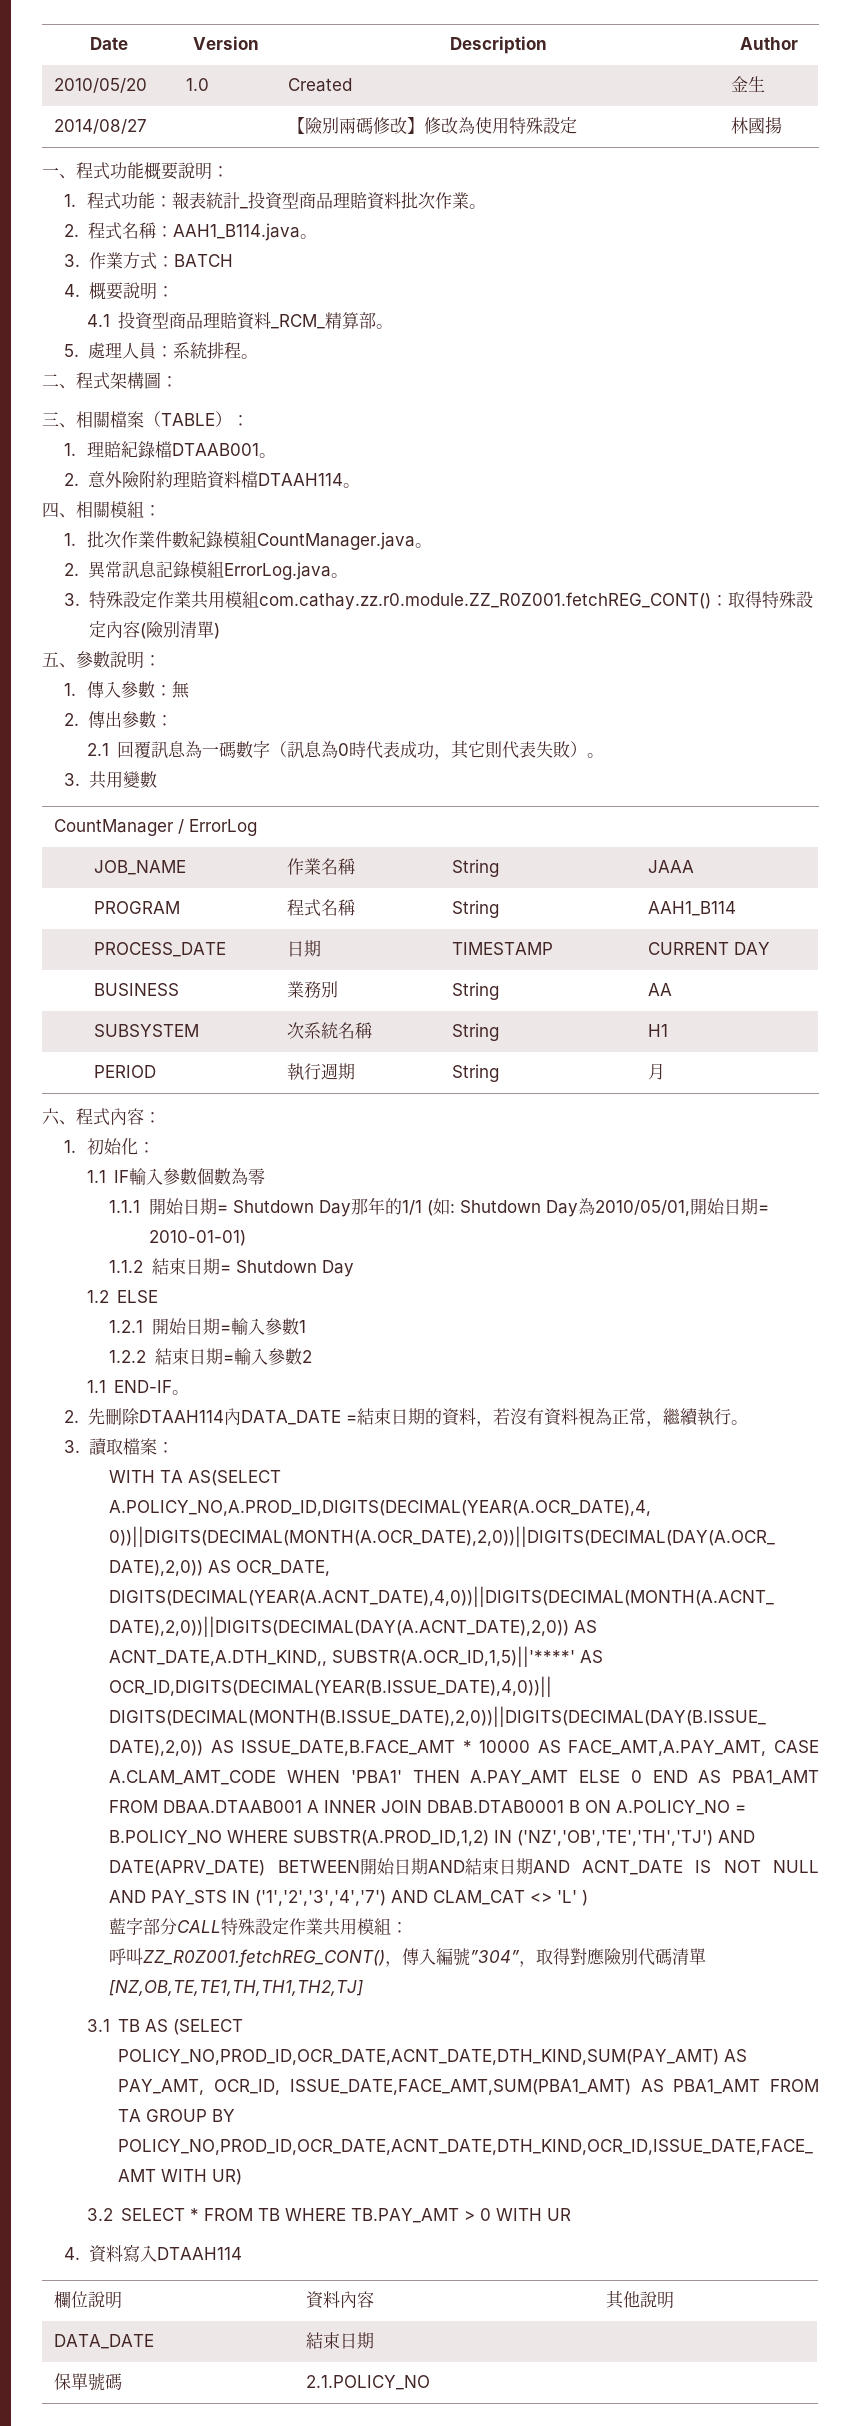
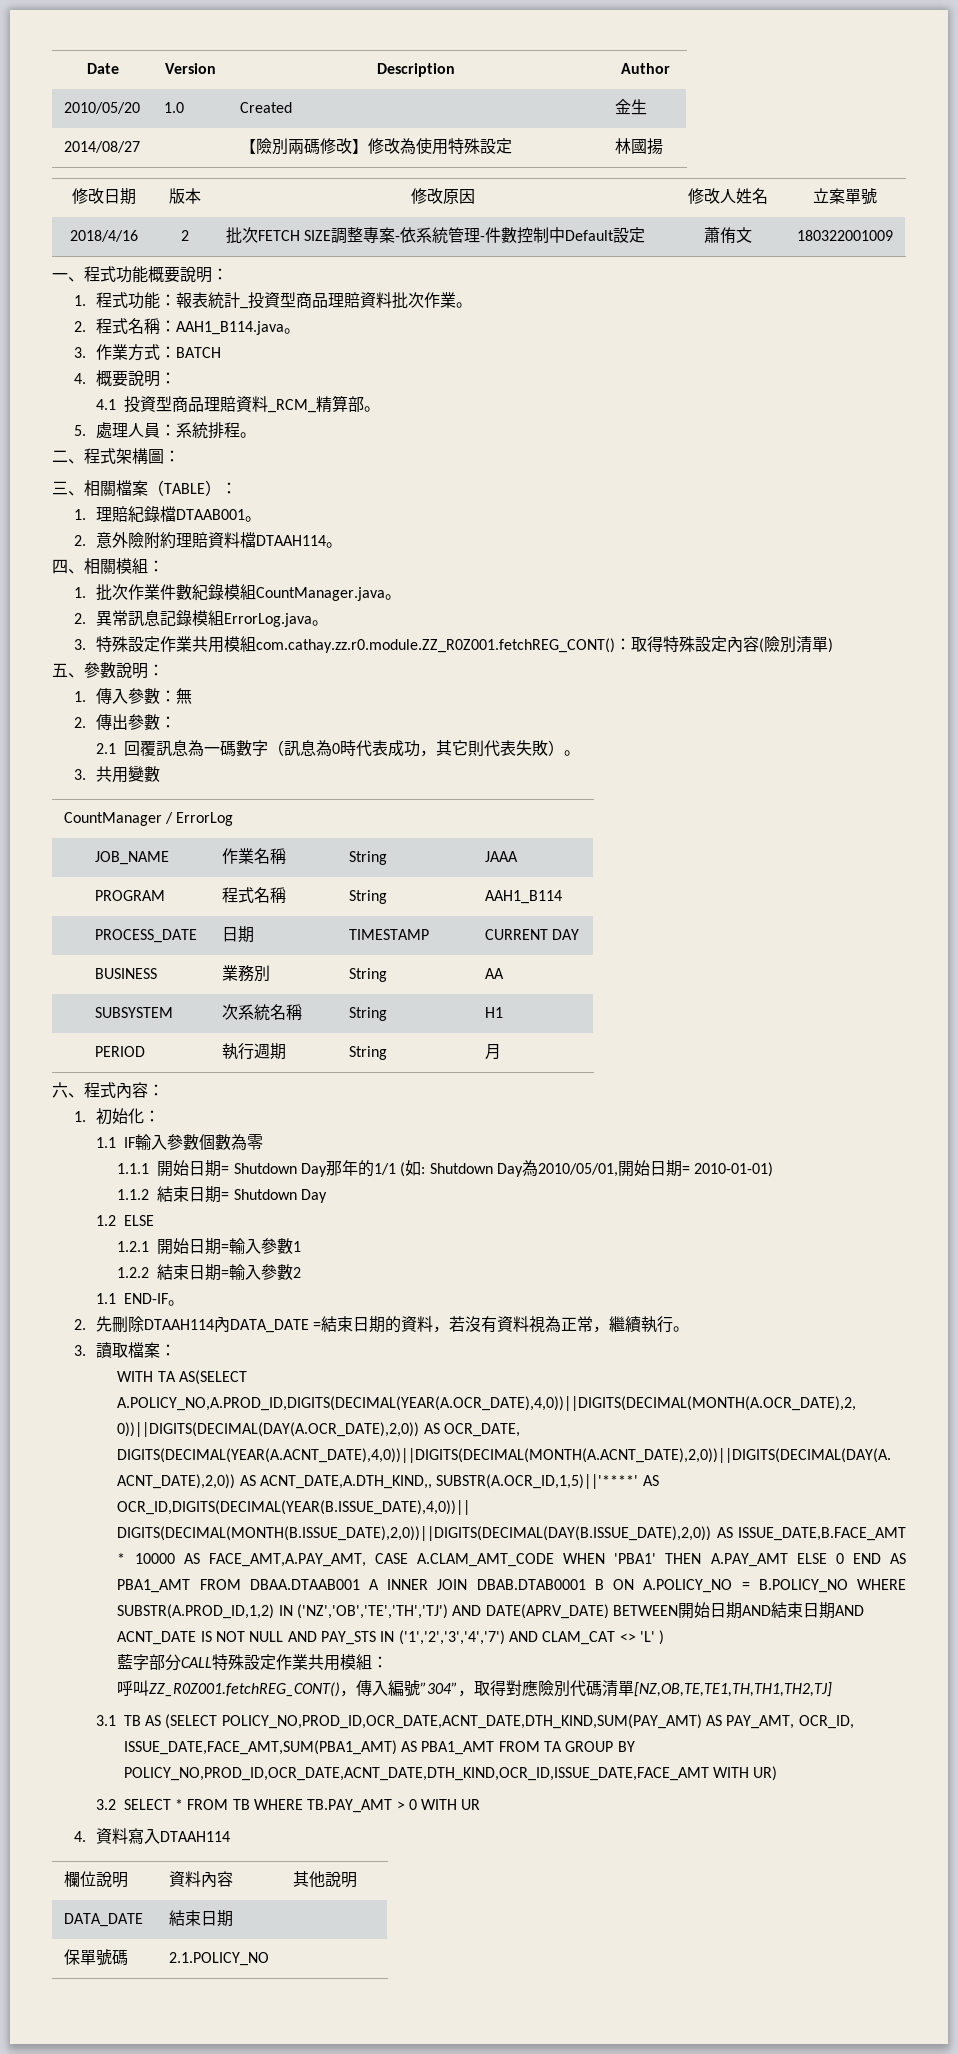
(783, 125) none -> [71,188,136,205] [168,188,201,204] [410,188,475,204] [687,188,768,204] [813,188,877,205] [69,230,138,242] [180,230,189,241] [225,227,646,244] [703,227,752,244] [797,230,893,241] // 修改日期 | 版本 | 修改原因 | 修改人姓名 | 立案單號 // 2018/4/16 | 2 | 批次FETCH SIZE調整專案-依系統管理-件數控制中Default設定 | 蕭侑文 | 180322001009

